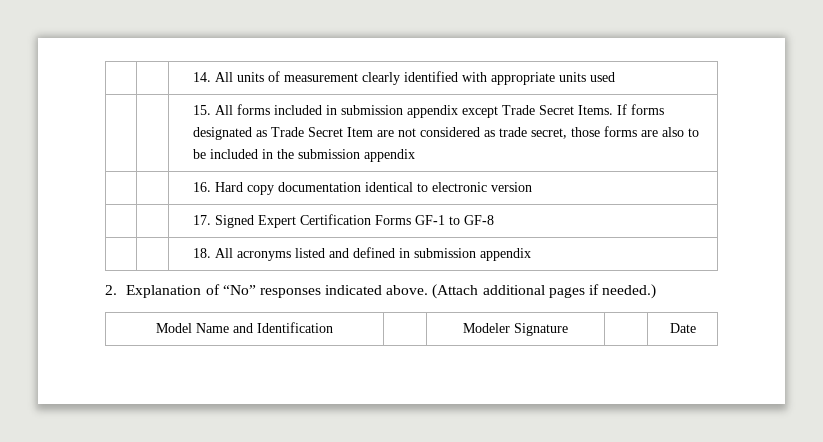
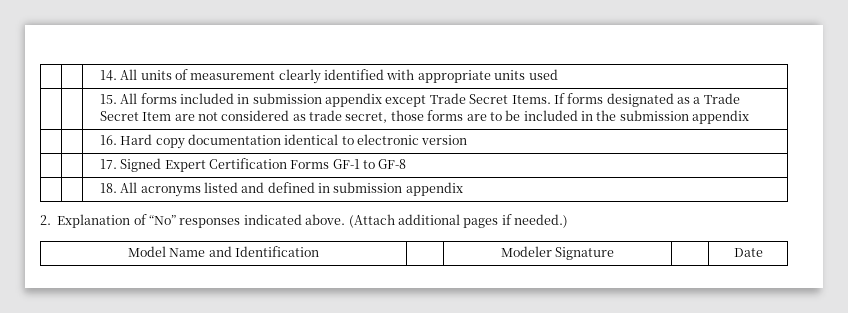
(267, 133) none -> [693,97,701,104] a
[661,127,684,137] also -> (487, 117) none

